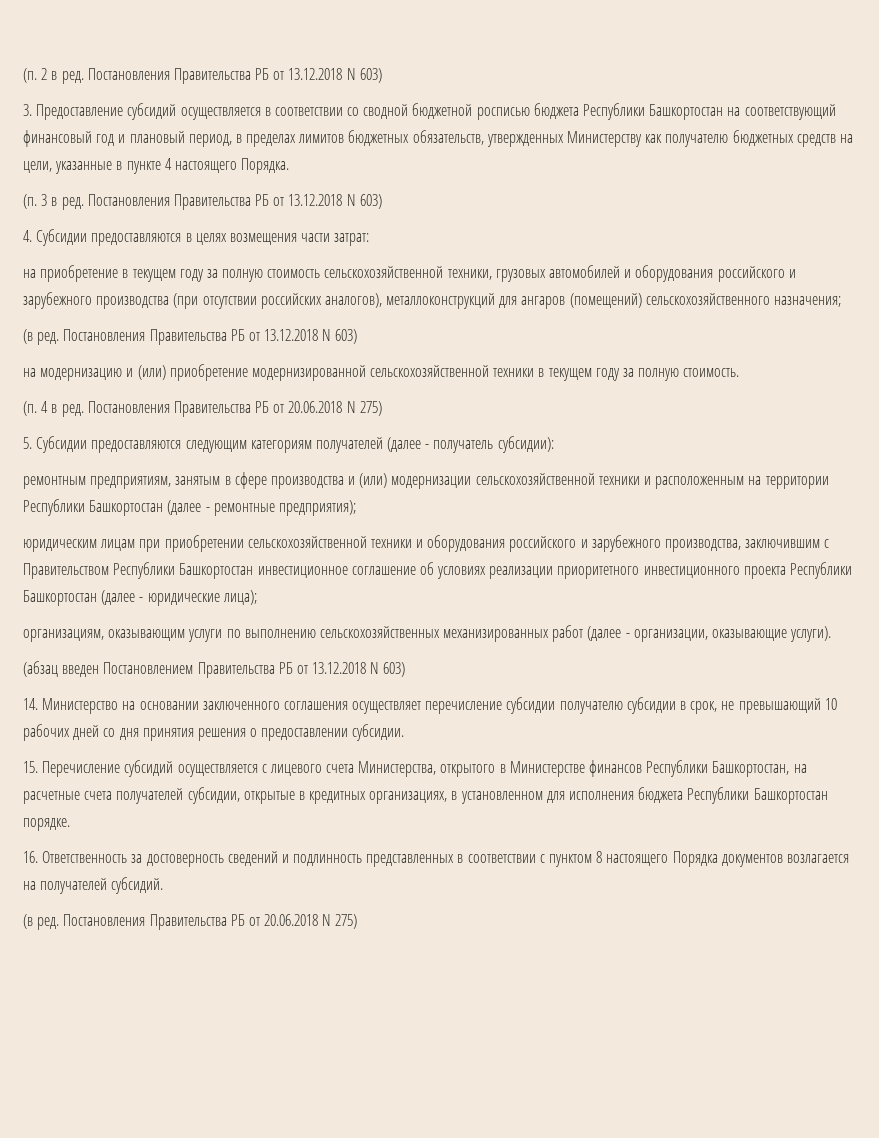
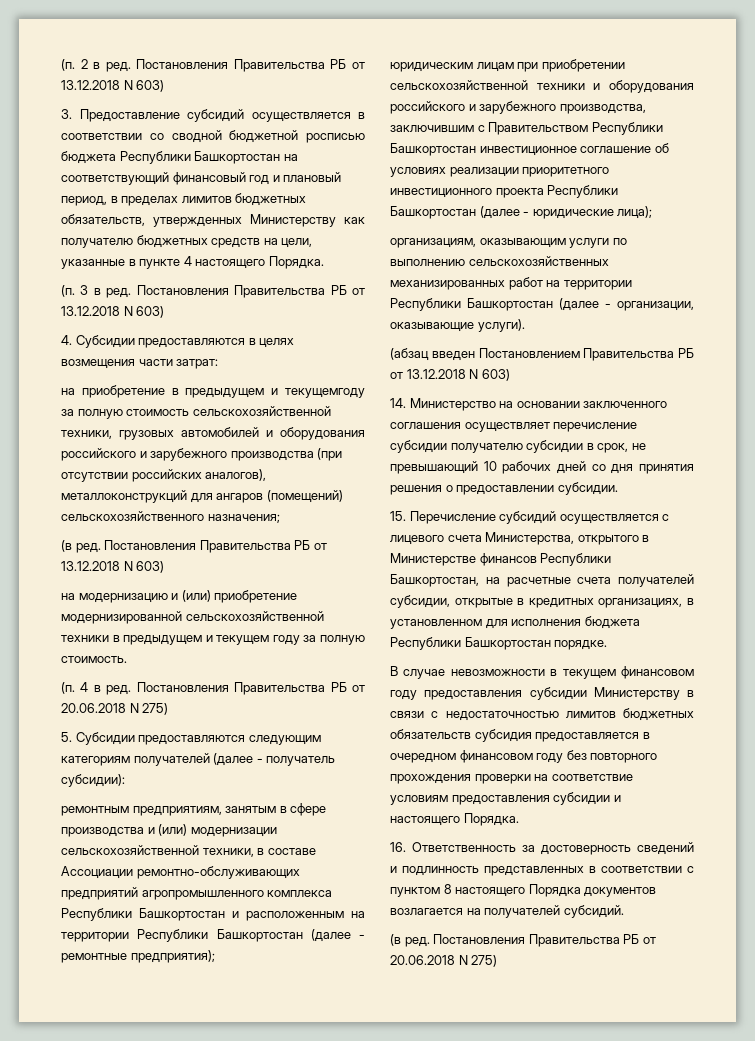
[132,269,204,282] текущем году -> [185,388,365,398] предыдущем и текущемгоду
(545, 372) none -> [123,635,213,645] предыдущем и
[598,476,640,485] техники -> [202,848,316,857] [61,866,300,879] [61,887,333,900] [61,908,225,921] техники, в составе Ассоциации ремонтно-обслуживающих предприятий агропромышленного комплекса Республики Башкортостан
(584, 633) none -> [546,280,632,290] [390,298,553,311] на территории Республики Башкортостан
(70, 824) none -> [390,666,694,679] [390,687,694,700] [390,708,694,721] [390,729,650,742] [390,750,658,763] [390,774,633,784] [390,792,621,805] [390,813,519,826] // В случае невозможности в текущем финансовом году предоставления субсидии Министерству в связи с недостаточностью лимитов бюджетных обязательств субсидия предоставляется в очередном финансовом году без повторного прохождения проверки на соответствие условиям предоставления субсидии и настоящего Порядка.

